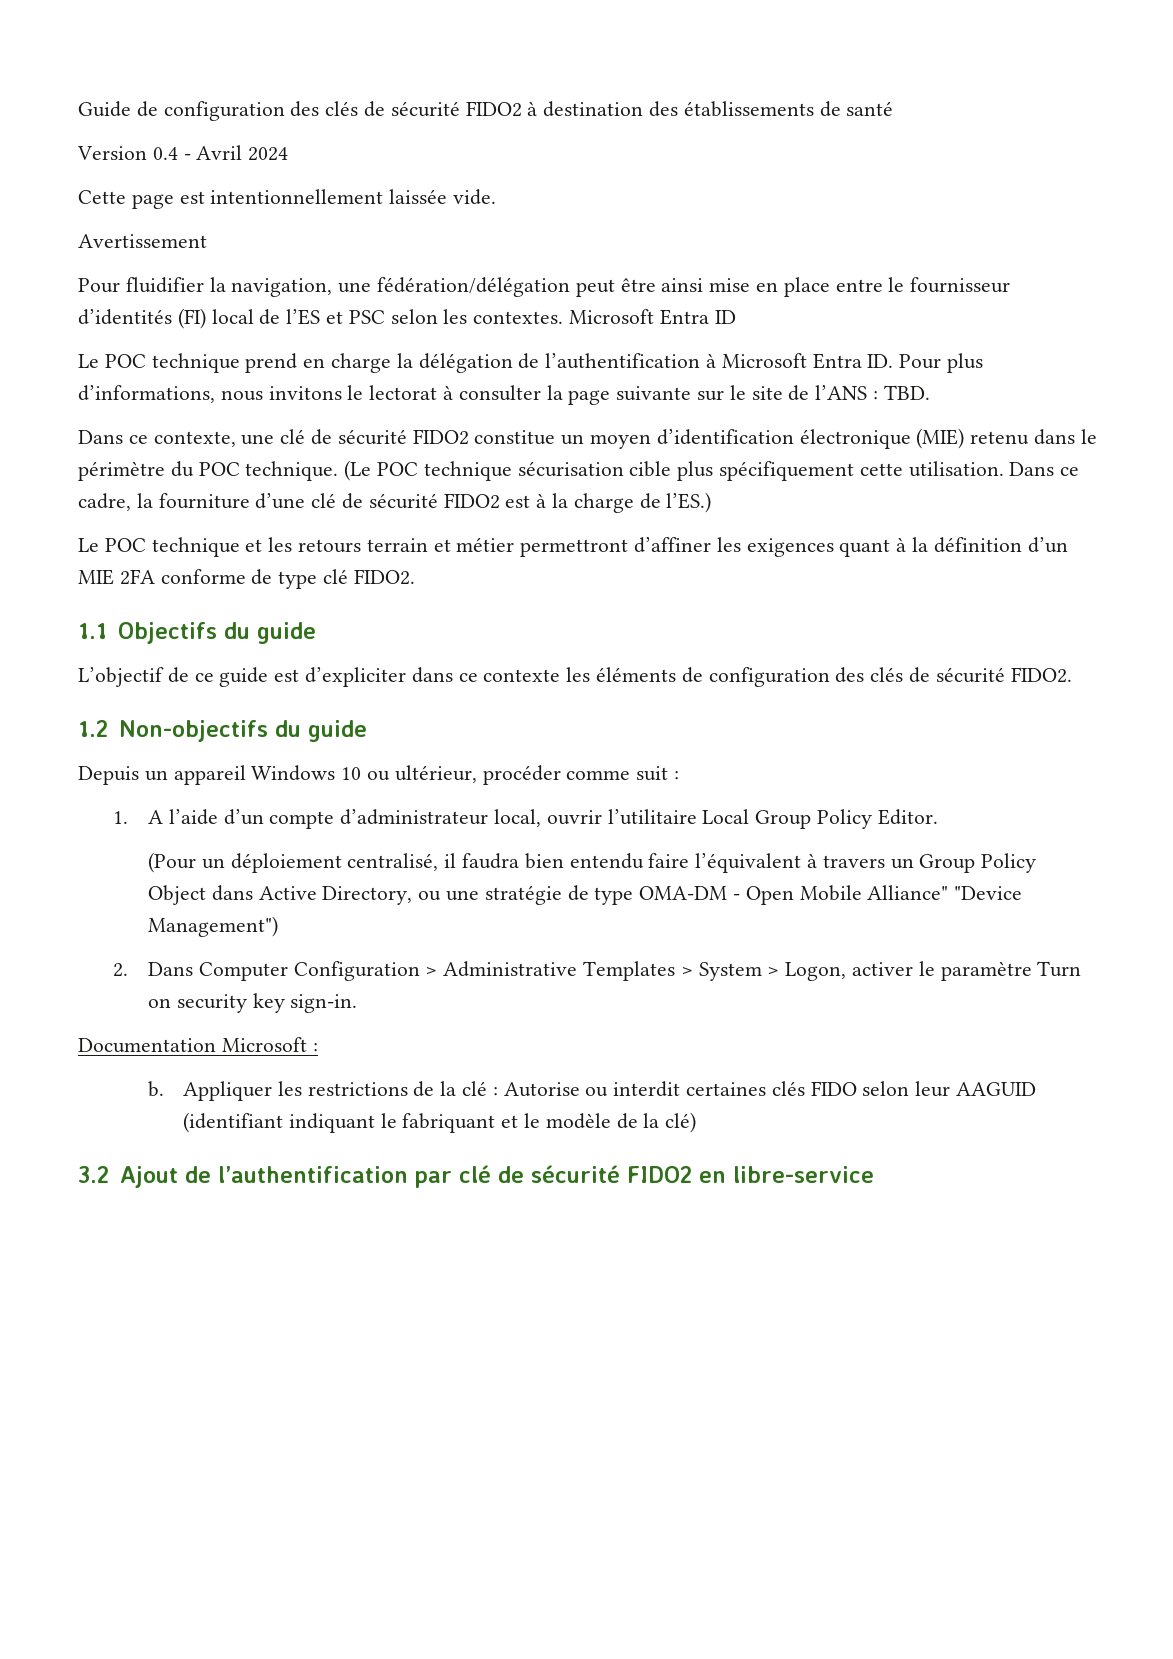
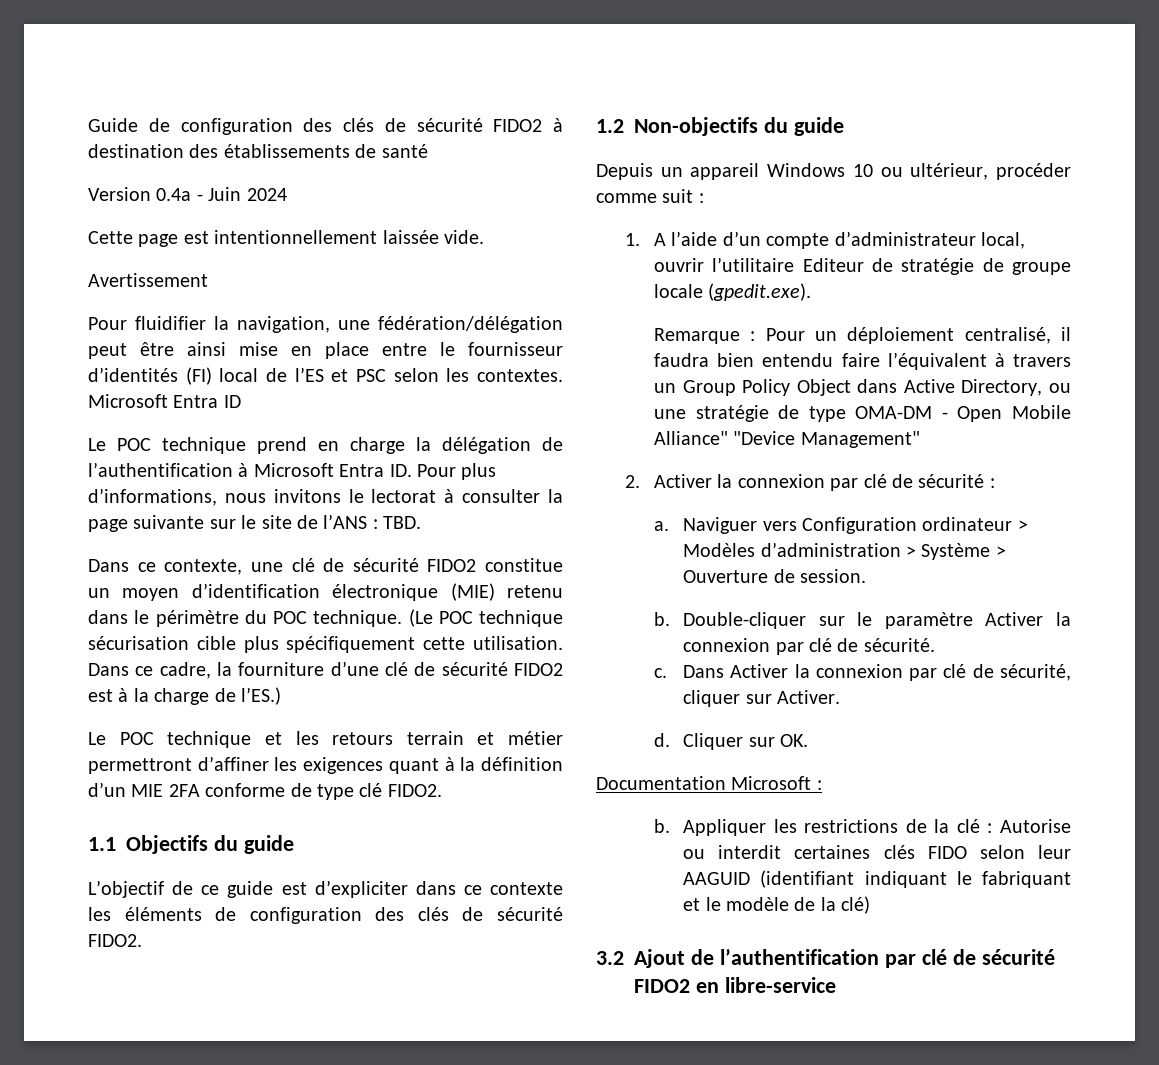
[152,145,243,160] 0.4 - Avril -> [156,187,242,201] 0.4a - Juin
[702,809,938,829] [147,852,196,873] Local Group Policy Editor. // (Pour -> [802,258,1071,275] [654,283,812,301] [654,328,805,344] Editeur de stratégie de groupe locale (gpedit.exe). // Remarque : Pour
[147,916,278,937] [112,961,1082,981] [147,993,358,1013] Management") // 2. Dans Computer Configuration > Administrative Templates > System > Logon, activer le paramètre Turn on security key sign-in. -> [800,431,920,448] [625,474,995,491] [654,517,1028,534] [683,542,1006,560] [683,569,866,583] [654,612,1071,629] [683,638,935,655] [654,664,1071,681] [683,690,840,707] [654,733,808,750] Management" // 2. Activer la connexion par clé de sécurité : // a. Naviguer vers Configuration ordinateur > Modèles d’administration > Système > Ouverture de session. // b. Double-cliquer sur le paramètre Activer la connexion par clé de sécurité. // c. Dans Activer la connexion par clé de sécurité, cliquer sur Activer. // d. Cliquer sur OK.

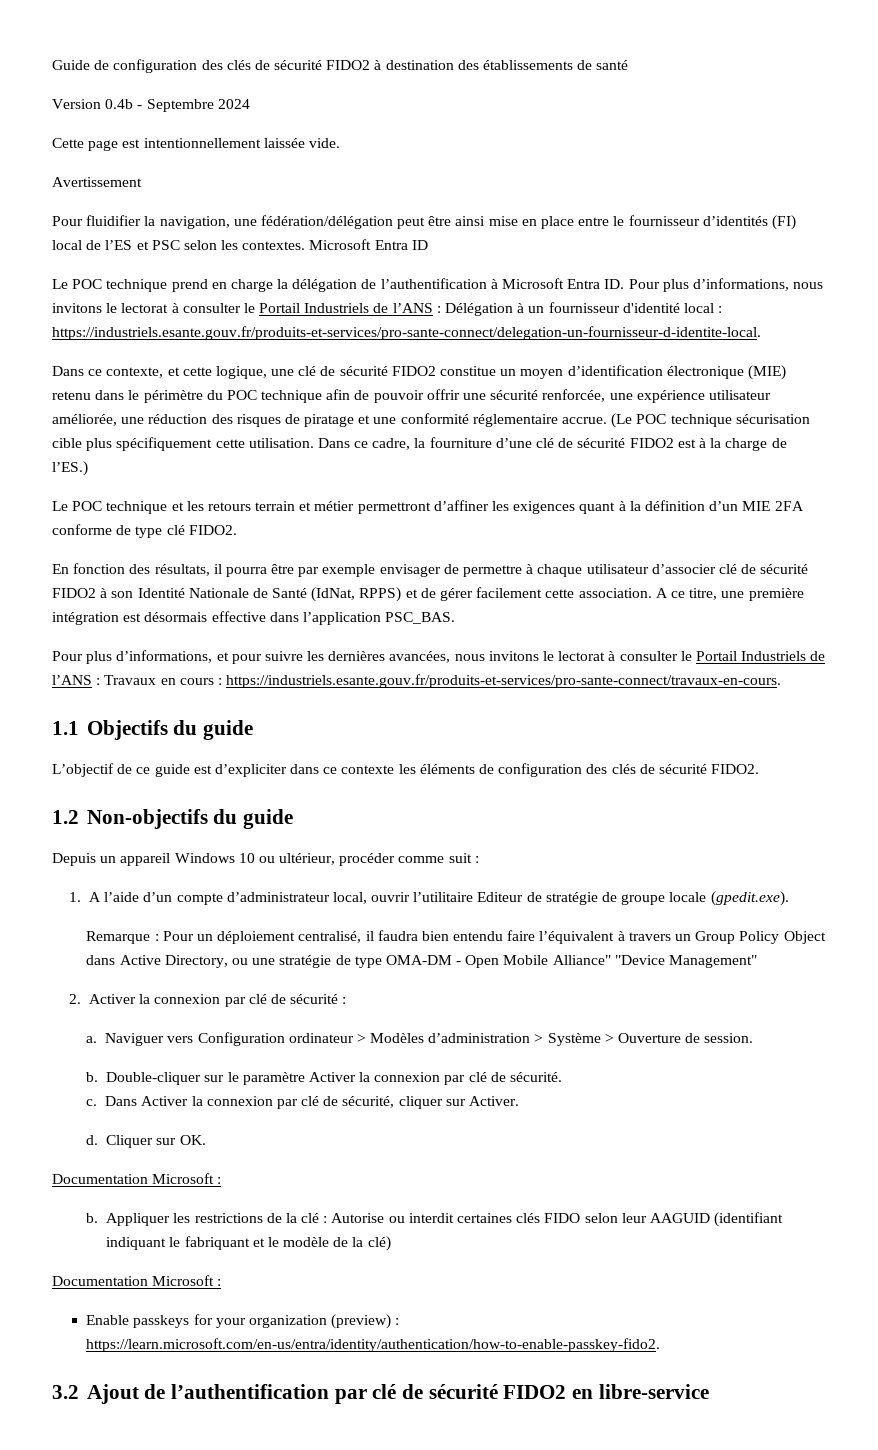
[156,187,242,201] 0.4a - Juin -> [105,99,214,112] 0.4b - Septembre
[547,489,563,503] [88,514,422,532] la page suivante sur le site de l’ANS : TBD. -> [243,302,723,316] [52,326,761,340] le Portail Industriels de l’ANS : Délégation à un fournisseur d'identité local : https://industriels.esante.gouv.fr/produits-et-services/pro-sante-connect/delegation-un-fournisseur-d-identite-local.
(243, 567) none -> [167,366,267,379] et cette logique,
[313,610,403,627] technique. -> [261,389,771,403] [52,413,608,427] technique afin de pouvoir offrir une sécurité renforcée, une expérience utilisateur améliorée, une réduction des risques de piratage et une conformité réglementaire accrue.
(442, 790) none -> [52,563,809,577] [52,587,804,602] [52,611,456,625] [52,650,826,664] [52,674,782,688] // En fonction des résultats, il pourra être par exemple envisager de permettre à chaque utilisateur d’associer clé de sécurité FIDO2 à son Identité Nationale de Santé (IdNat, RPPS) et de gérer facilement cette association. A ce titre, une première intégration est désormais effective dans l’application PSC_BAS. // Pour plus d’informations, et pour suivre les dernières avancées, nous invitons le lectorat à consulter le Portail Industriels de l’ANS : Travaux en cours : https://industriels.esante.gouv.fr/produits-et-services/pro-sante-connect/travaux-en-cours.
(871, 905) none -> [52,1275,222,1286] [86,1314,400,1329] [86,1338,661,1352] // Documentation Microsoft : // Enable passkeys for your organization (preview) : https://learn.microsoft.com/en-us/entra/identity/authentication/how-to-enable-passkey-fido2.

